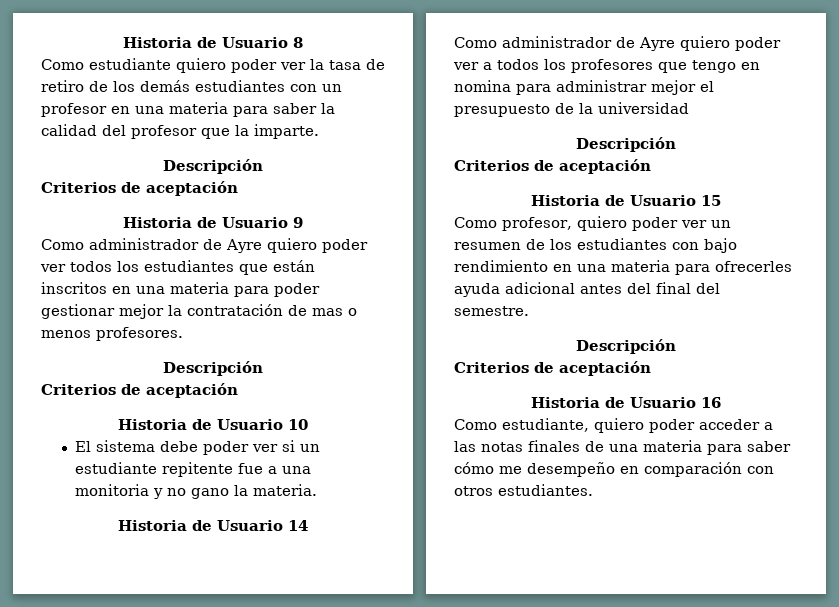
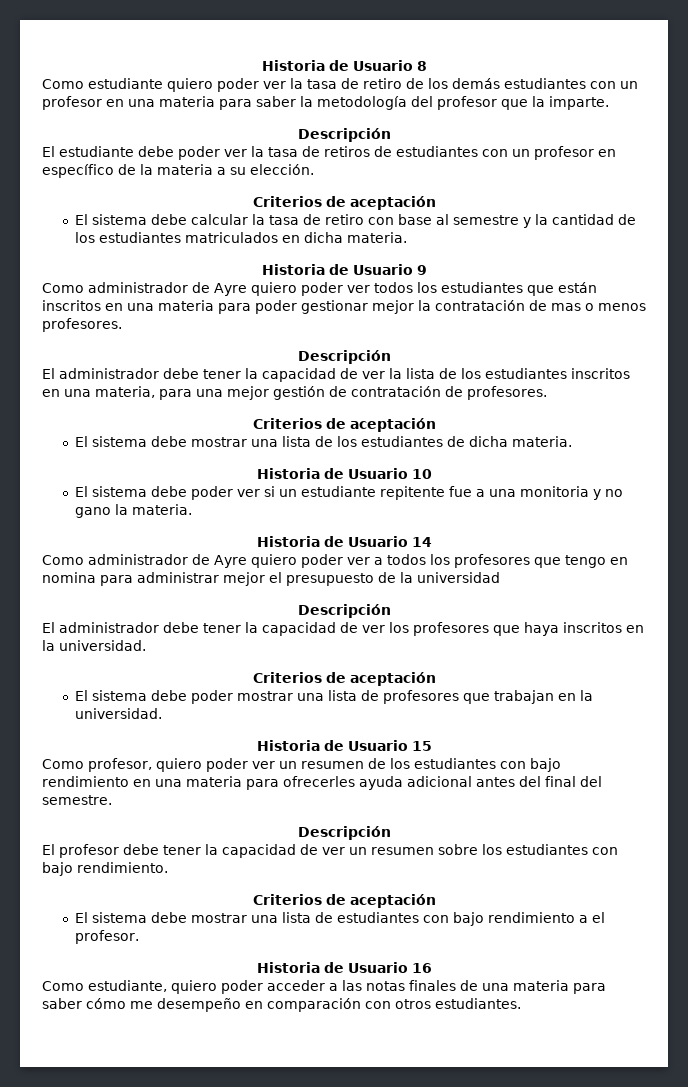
[41,124,97,136] calidad -> [317,96,407,110] metodología
[41,181,238,196] Criterios de aceptación -> [42,146,616,160] [42,164,314,178] [252,196,436,210] [75,214,637,228] [75,232,408,243] El estudiante debe poder ver la tasa de retiros de estudiantes con un profesor en específico de la materia a su elección. // Criterios de aceptación // El sistema debe calcular la tasa de retiro con base al semestre y la cantidad de los estudiantes matriculados en dicha materia.
[41,383,238,398] Criterios de aceptación -> [42,368,630,382] [42,386,547,400] [252,418,436,432] [75,436,573,447] El administrador debe tener la capacidad de ver la lista de los estudiantes inscritos en una materia, para una mejor gestión de contratación de profesores. // Criterios de aceptación // El sistema debe mostrar una lista de los estudiantes de dicha materia.
[454,159,651,174] Criterios de aceptación -> [42,622,644,636] [42,640,146,651] [252,672,436,686] [75,690,594,704] [75,708,163,719] El administrador debe tener la capacidad de ver los profesores que haya inscritos en la universidad. // Criterios de aceptación // El sistema debe poder mostrar una lista de profesores que trabajan en la universidad.
[454,361,651,376] Criterios de aceptación -> [42,844,618,858] [42,862,168,876] [252,894,436,908] [75,912,606,926] [75,930,140,944] El profesor debe tener la capacidad de ver un resumen sobre los estudiantes con bajo rendimiento. // Criterios de aceptación // El sistema debe mostrar una lista de estudiantes con bajo rendimiento a el profesor.

